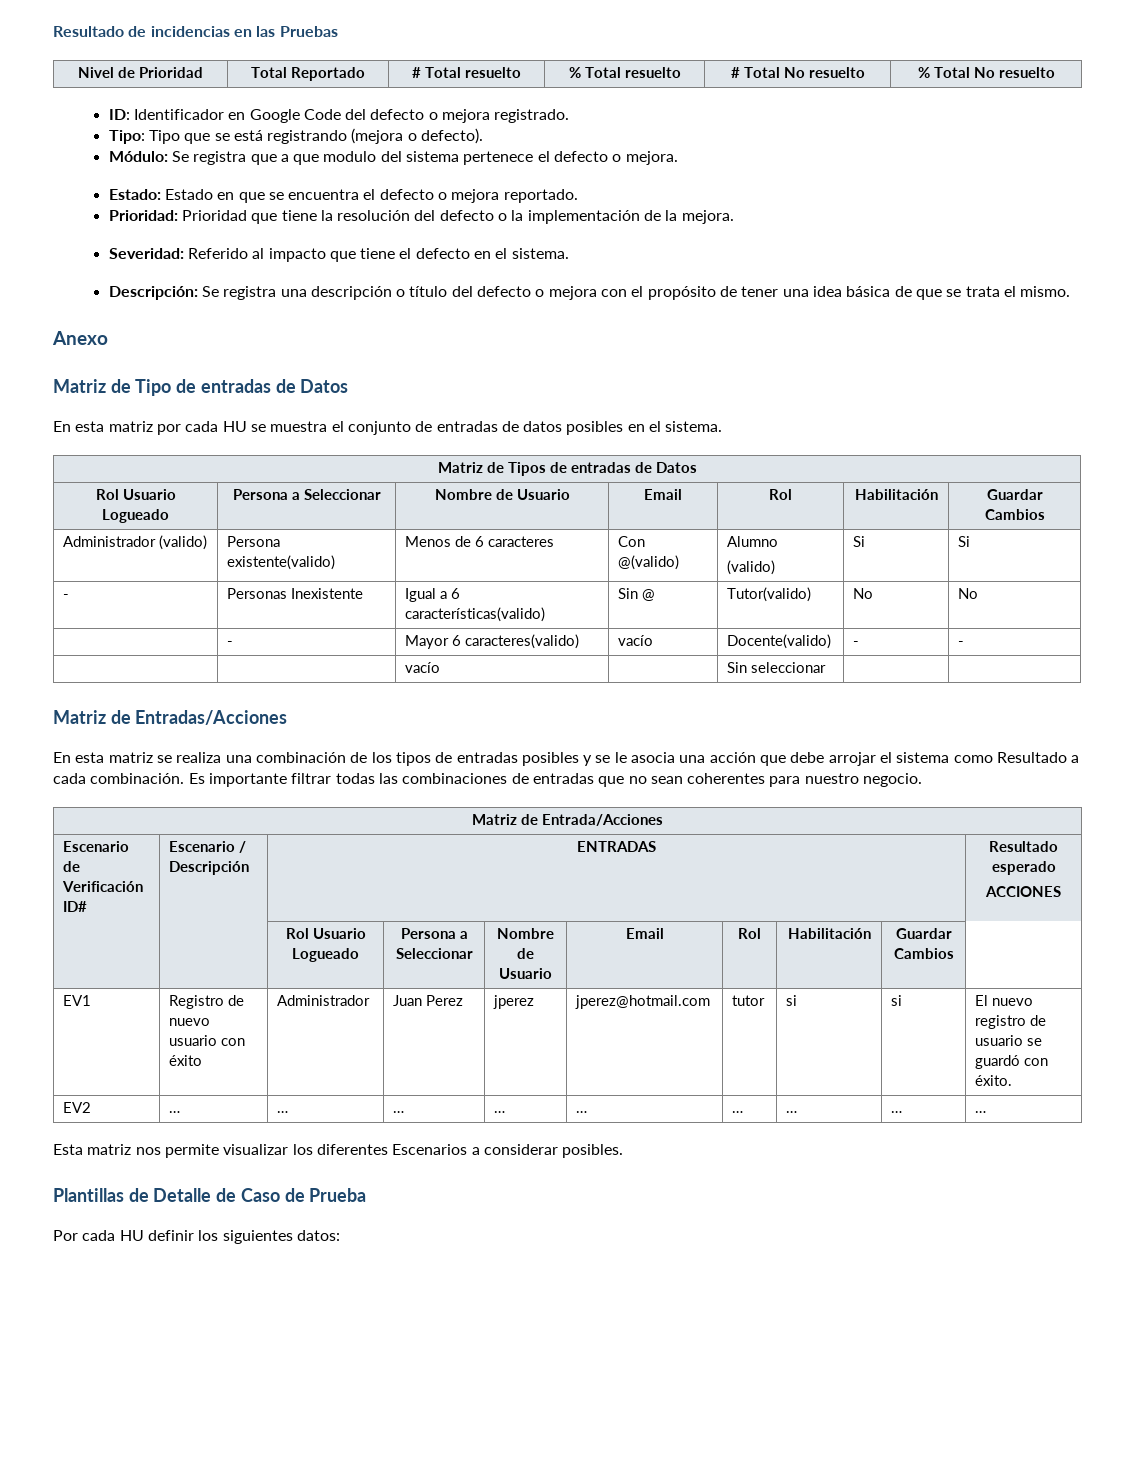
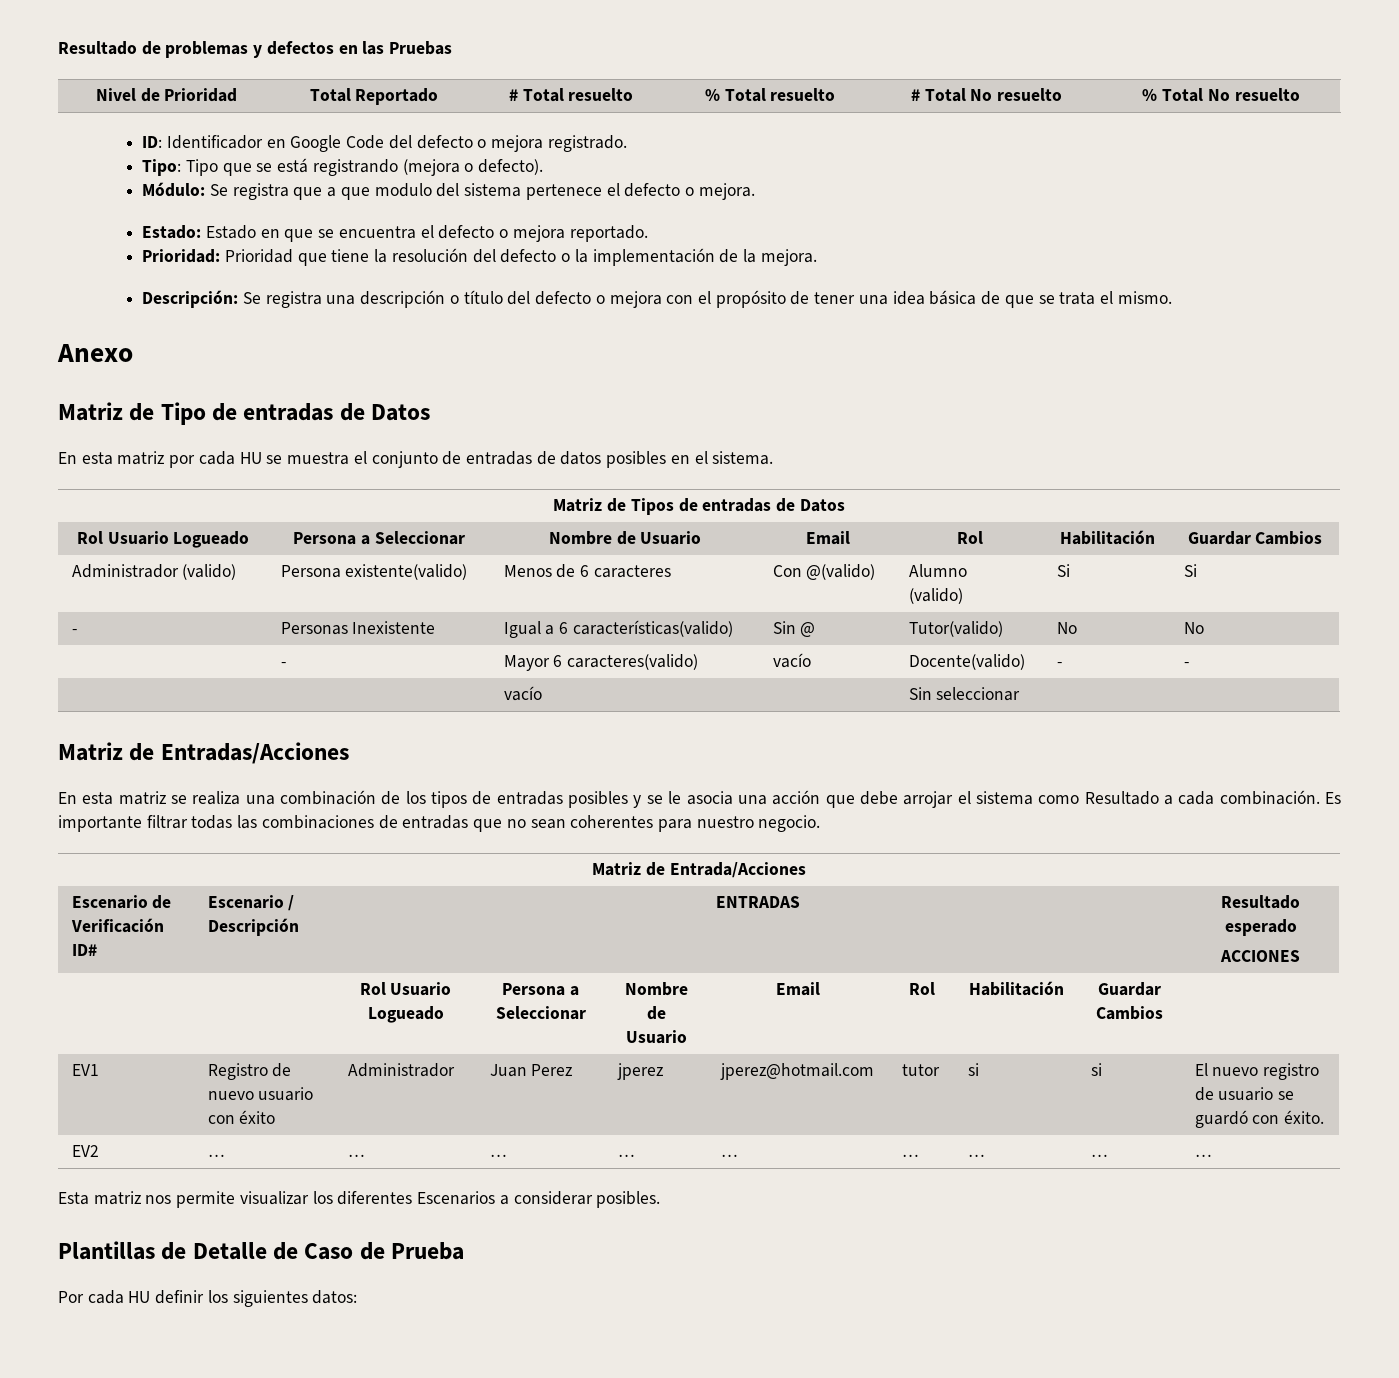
[150,26,230,37] incidencias -> [165,41,334,58] problemas y defectos
[108,248,569,262] // Severidad: Referido al impacto que tiene el defecto en el sistema. -> (817, 257) none

